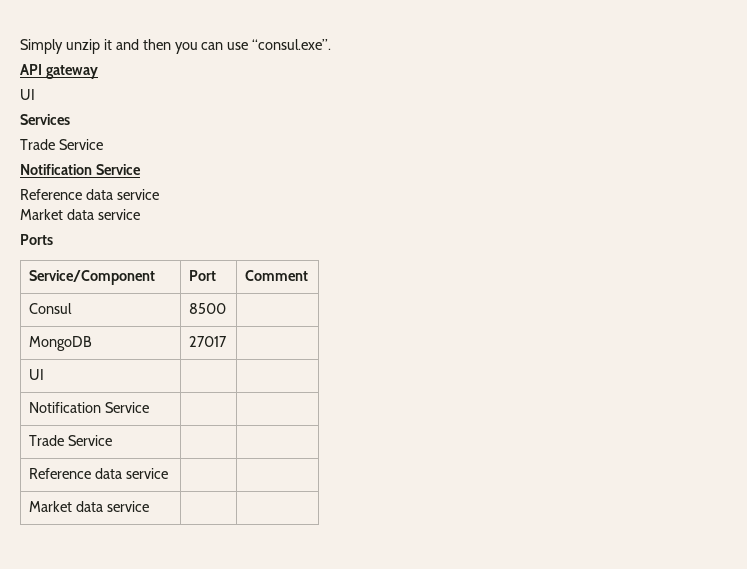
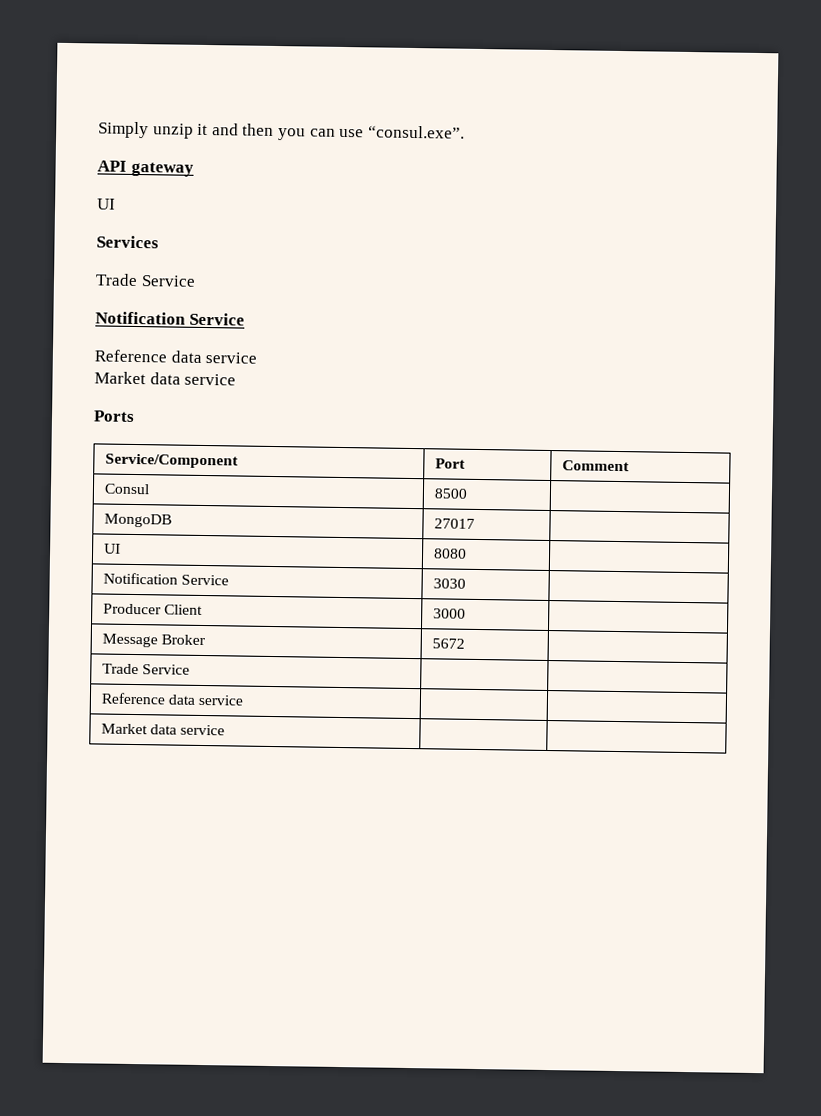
(45, 374) none -> [432,548,467,559] 8080
(150, 407) none -> [432,578,466,589] [102,603,204,616] [432,608,466,619] [101,633,207,648] [431,638,465,649] 3030 | // Producer Client | 3000 | // Message Broker | 5672

